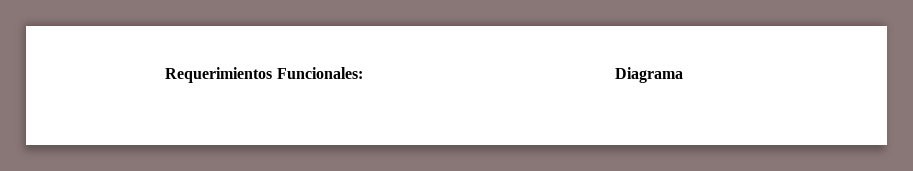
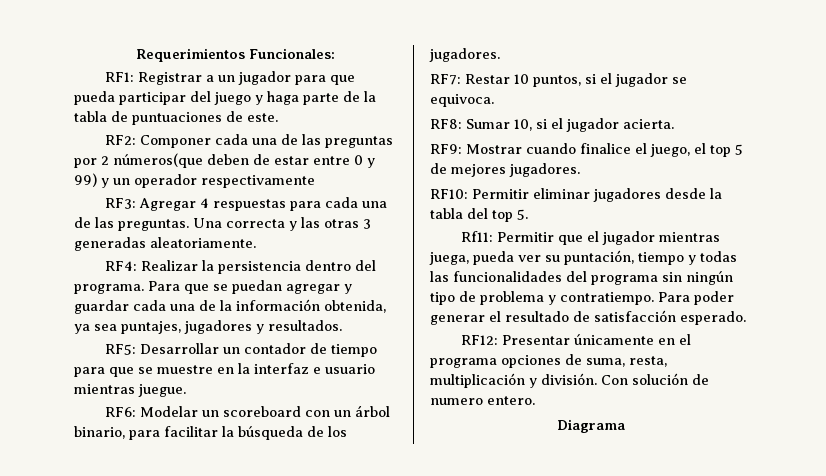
(363, 73) none -> [105,71,356,85] [74,91,376,105] [74,111,278,125] [105,134,394,148] [74,153,375,168] [74,173,315,188] [105,197,388,211] [74,217,371,231] [74,237,256,251] [105,260,377,274] [74,280,352,294] [74,299,386,314] [74,320,342,334] [105,343,378,357] [74,363,375,377] [74,384,186,397] [105,405,391,417] [74,426,347,440] [429,48,500,62] [430,73,687,87] [430,94,494,107] [430,118,674,132] [430,143,743,157] [430,163,580,177] [430,188,722,202] [430,208,528,222] [461,231,721,245] [429,250,737,265] [430,271,733,285] [430,291,734,305] [430,310,746,325] [461,334,692,345] [430,354,667,368] [430,373,709,388] [430,396,535,405] // RF1: Registrar a un jugador para que pueda participar del juego y haga parte de la tabla de puntuaciones de este. // RF2: Componer cada una de las preguntas por 2 números(que deben de estar entre 0 y 99) y un operador respectivamente // RF3: Agregar 4 respuestas para cada una de las preguntas. Una correcta y las otras 3 generadas aleatoriamente. // RF4: Realizar la persistencia dentro del programa. Para que se puedan agregar y guardar cada una de la información obtenida, ya sea puntajes, jugadores y resultados. // RF5: Desarrollar un contador de tiempo para que se muestre en la interfaz e usuario mientras juegue. // RF6: Modelar un scoreboard con un árbol binario, para facilitar la búsqueda de los jugadores. // RF7: Restar 10 puntos, si el jugador se equivoca. // RF8: Sumar 10, si el jugador acierta. // RF9: Mostrar cuando finalice el juego, el top 5 de mejores jugadores. // RF10: Permitir eliminar jugadores desde la tabla del top 5. // Rf11: Permitir que el jugador mientras juega, pueda ver su puntación, tiempo y todas las funcionalidades del programa sin ningún tipo de problema y contratiempo. Para poder generar el resultado de satisfacción esperado. // RF12: Presentar únicamente en el programa opciones de suma, resta, multiplicación y división. Con solución de numero entero.

